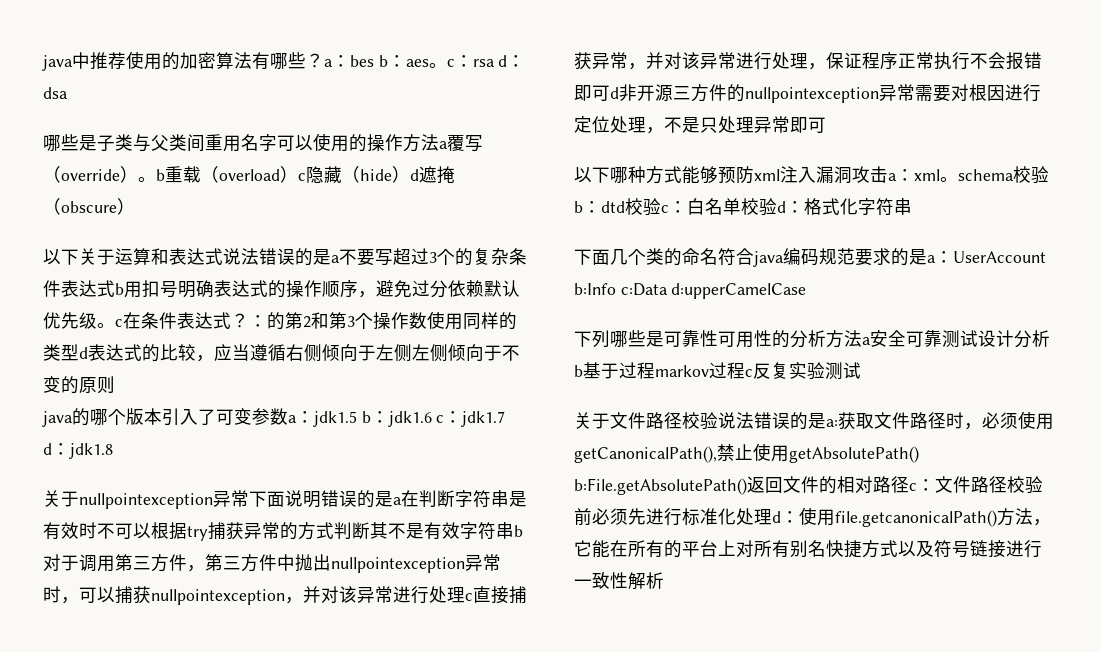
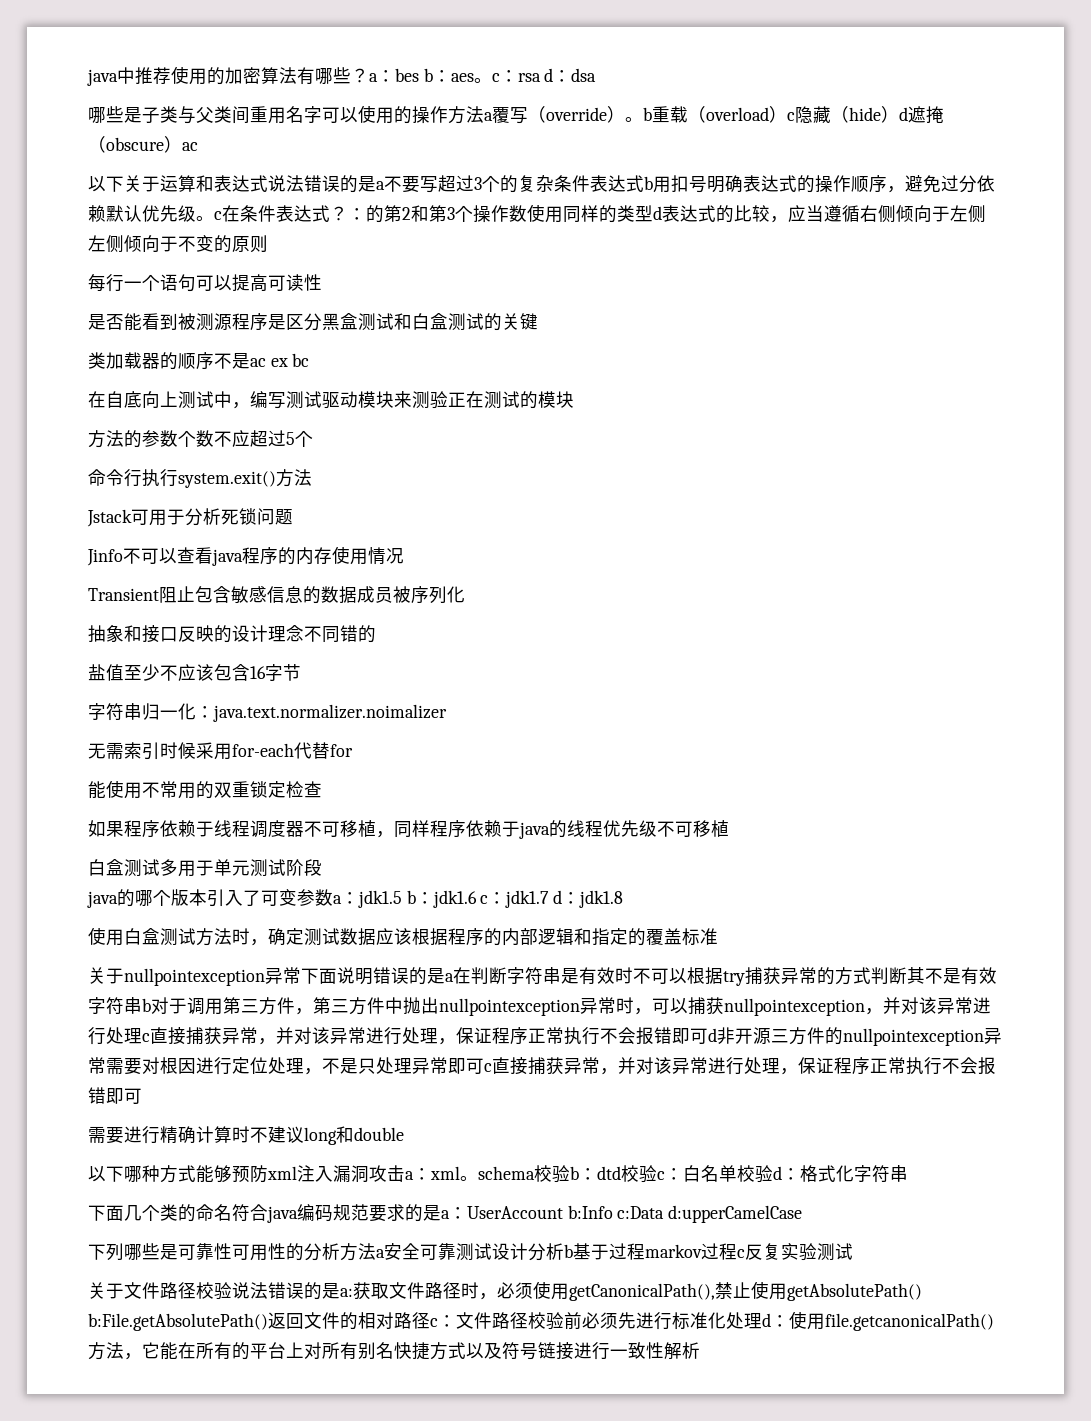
(135, 206) none -> [182,142,198,151] ac
(115, 385) none -> [88,274,322,292] [88,313,538,331] [88,352,310,370] [88,391,574,409] [88,430,313,448] [88,469,312,488] [87,508,293,527] [87,546,404,566] [88,586,465,604] [88,625,376,643] [88,664,301,681] [88,703,447,722] [88,742,353,760] [88,780,322,799] [88,820,729,839] [88,859,322,877] // 每行一个语句可以提高可读性 // 是否能看到被测源程序是区分黑盒测试和白盒测试的关键 // 类加载器的顺序不是ac ex bc // 在自底向上测试中，编写测试驱动模块来测验正在测试的模块 // 方法的参数个数不应超过5个 // 命令行执行system.exit()方法 // Jstack可用于分析死锁问题 // Jinfo不可以查看java程序的内存使用情况 // Transient阻止包含敏感信息的数据成员被序列化 // 抽象和接口反映的设计理念不同错的 // 盐值至少不应该包含16字节 // 字符串归一化：java.text.normalizer.noimalizer // 无需索引时候采用for-each代替for // 能使用不常用的双重锁定检查 // 如果程序依赖于线程调度器不可移植，同样程序依赖于java的线程优先级不可移植 // 白盒测试多用于单元测试阶段
(113, 451) none -> [88,927,718,946] // 使用白盒测试方法时，确定测试数据应该根据程序的内部逻辑和指定的覆盖标准
(826, 125) none -> [484,1057,996,1075] [88,1087,142,1104] [88,1126,404,1145] c直接捕获异常，并对该异常进行处理，保证程序正常执行不会报错即可 // 需要进行精确计算时不建议long和double

